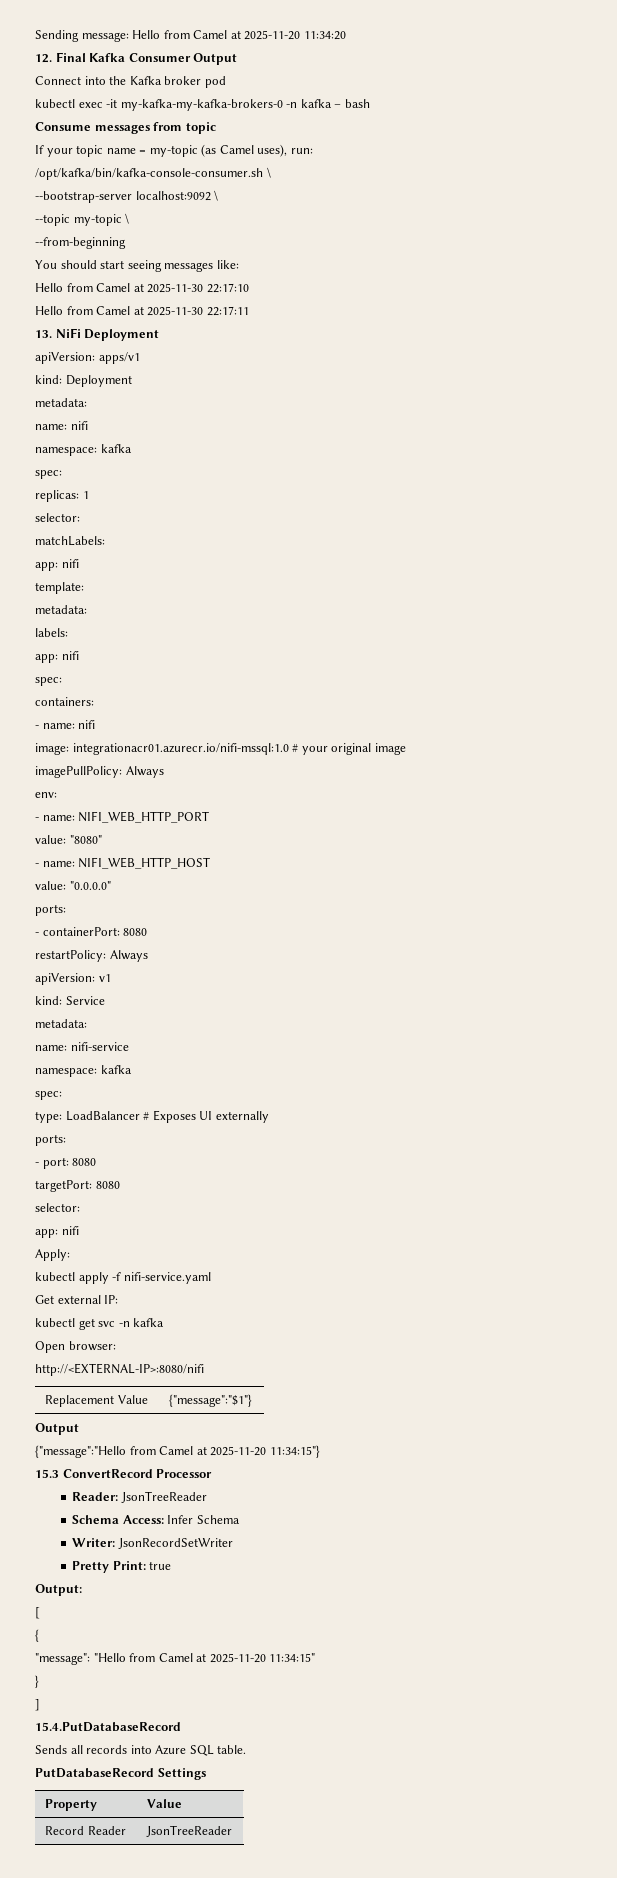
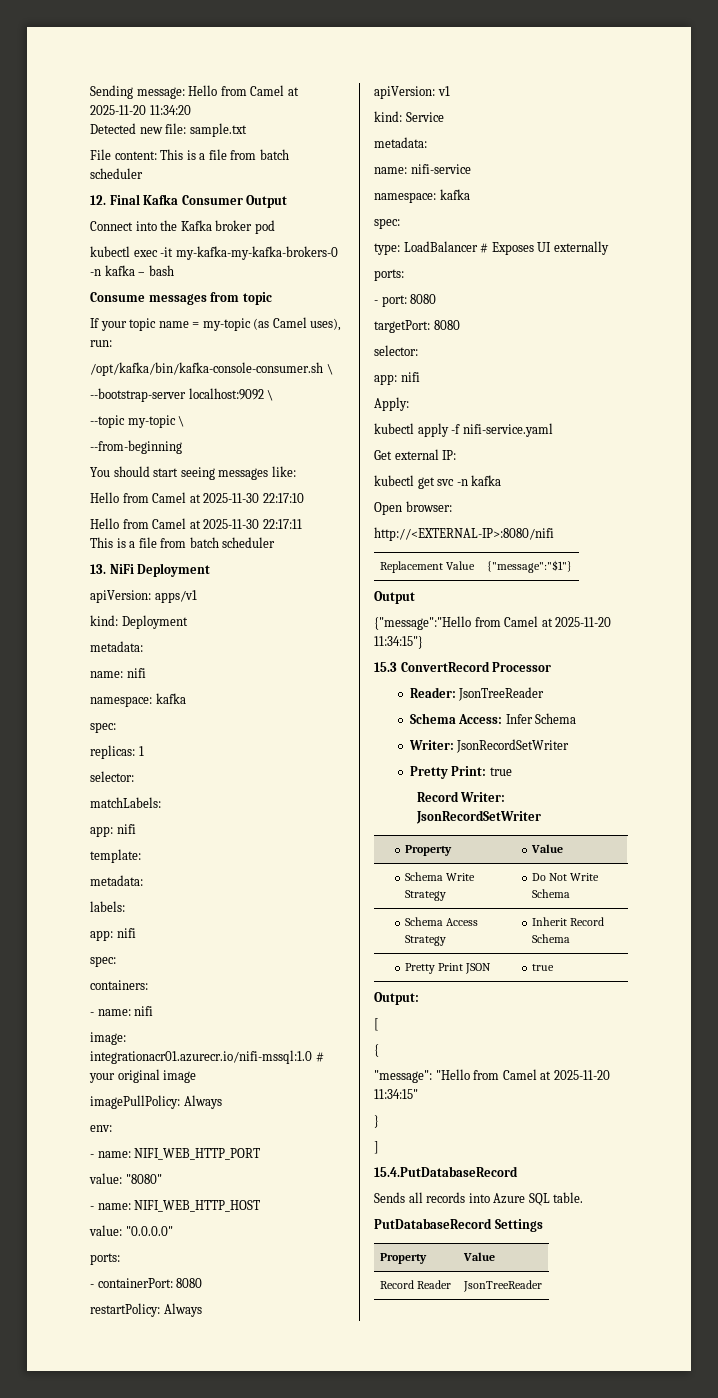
(346, 35) none -> [90,123,247,137] [90,149,289,160] [90,168,143,179] // Detected new file: sample.txt // File content: This is a file from batch scheduler
(249, 311) none -> [90,537,276,548] // This is a file from batch scheduler
(172, 1565) none -> [416,791,506,802] [415,810,541,824] [405,845,453,856] [531,844,564,853] [405,872,476,881] [405,890,447,901] [532,873,600,881] [532,889,571,898] [405,917,479,926] [405,935,447,946] [532,917,605,926] [532,934,571,943] [405,963,492,974] [532,964,555,971] // Record Writer: JsonRecordSetWriter // Property | Value // Schema Write Strategy | Do Not Write Schema // Schema Access Strategy | Inherit Record Schema // Pretty Print JSON | true

